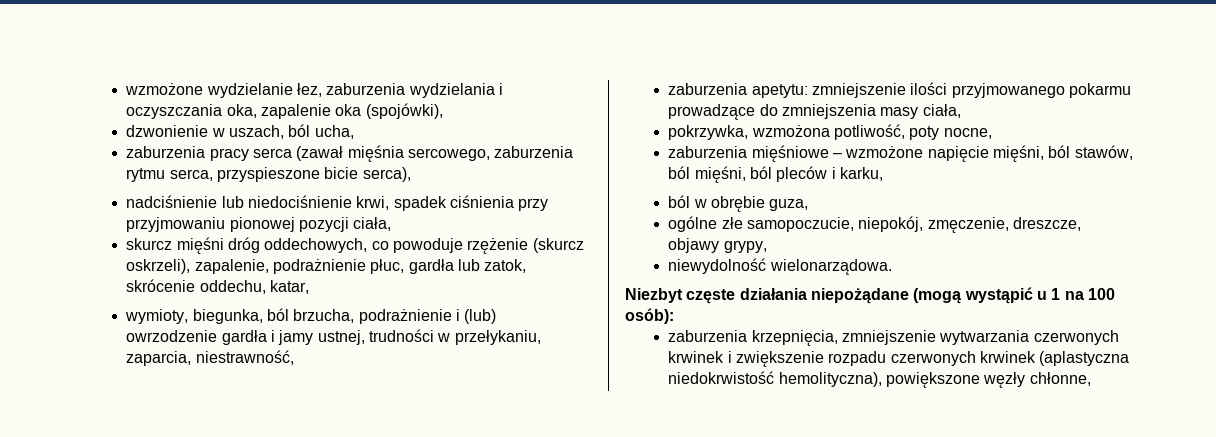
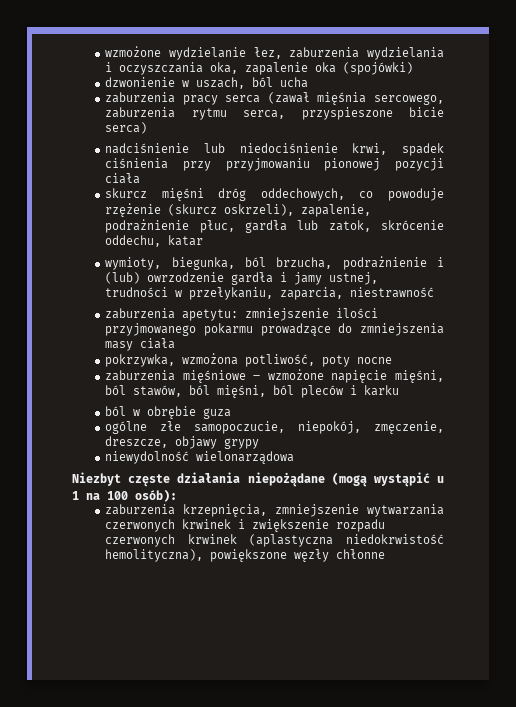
[365,103,443,119] (spojówki), -> [343,62,414,75] (spojówki)
[314,125,354,139] ucha, -> [280,77,309,88] ucha
[362,167,411,182] serca), -> [105,122,148,134] serca)
[353,217,392,231] ciała, -> [105,173,141,184] ciała
[270,280,310,294] katar, -> [168,235,204,246] katar
[195,350,294,365] niestrawność, -> [350,287,435,298] niestrawność
[922,104,961,118] ciała, -> [140,338,176,349] ciała
[943,128,992,139] nocne, -> [357,357,393,364] nocne
[839,167,883,181] karku, -> [364,385,400,396] karku
[769,199,809,211] guza, -> [203,408,232,419] guza
[723,240,767,253] grypy, -> [224,438,260,449] grypy
[769,259,892,275] wielonarządowa. -> [196,451,295,464] wielonarządowa
[1029,372,1091,386] chłonne, -> [336,549,386,559] chłonne

